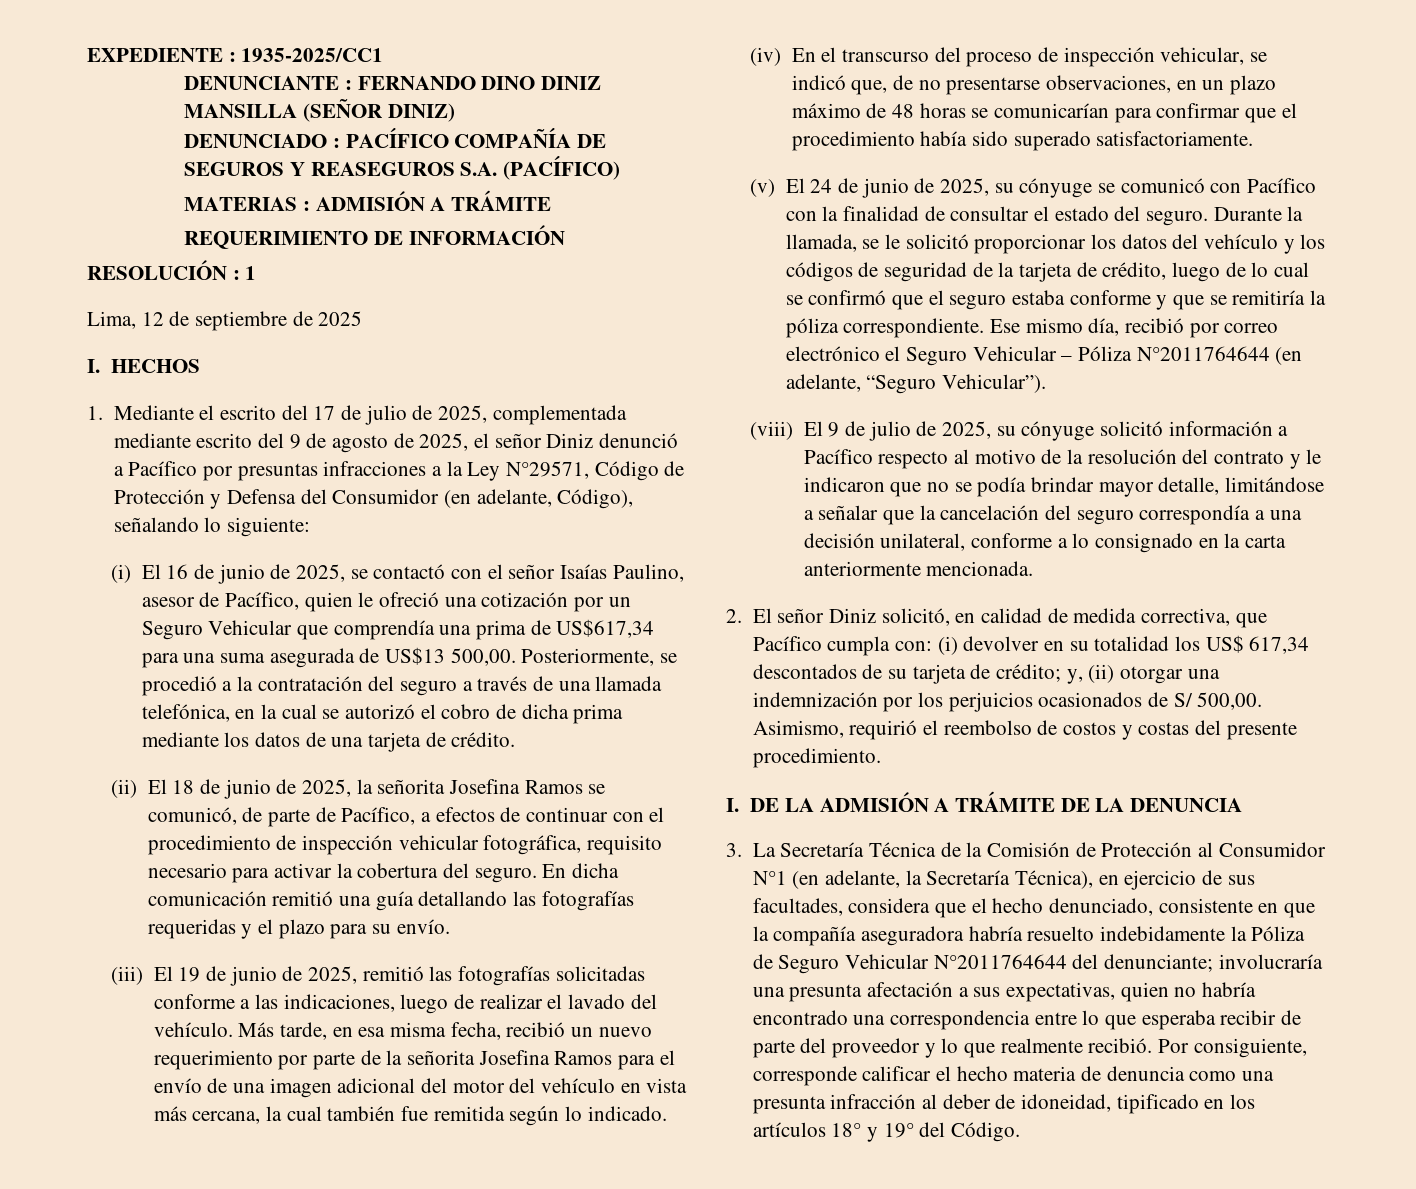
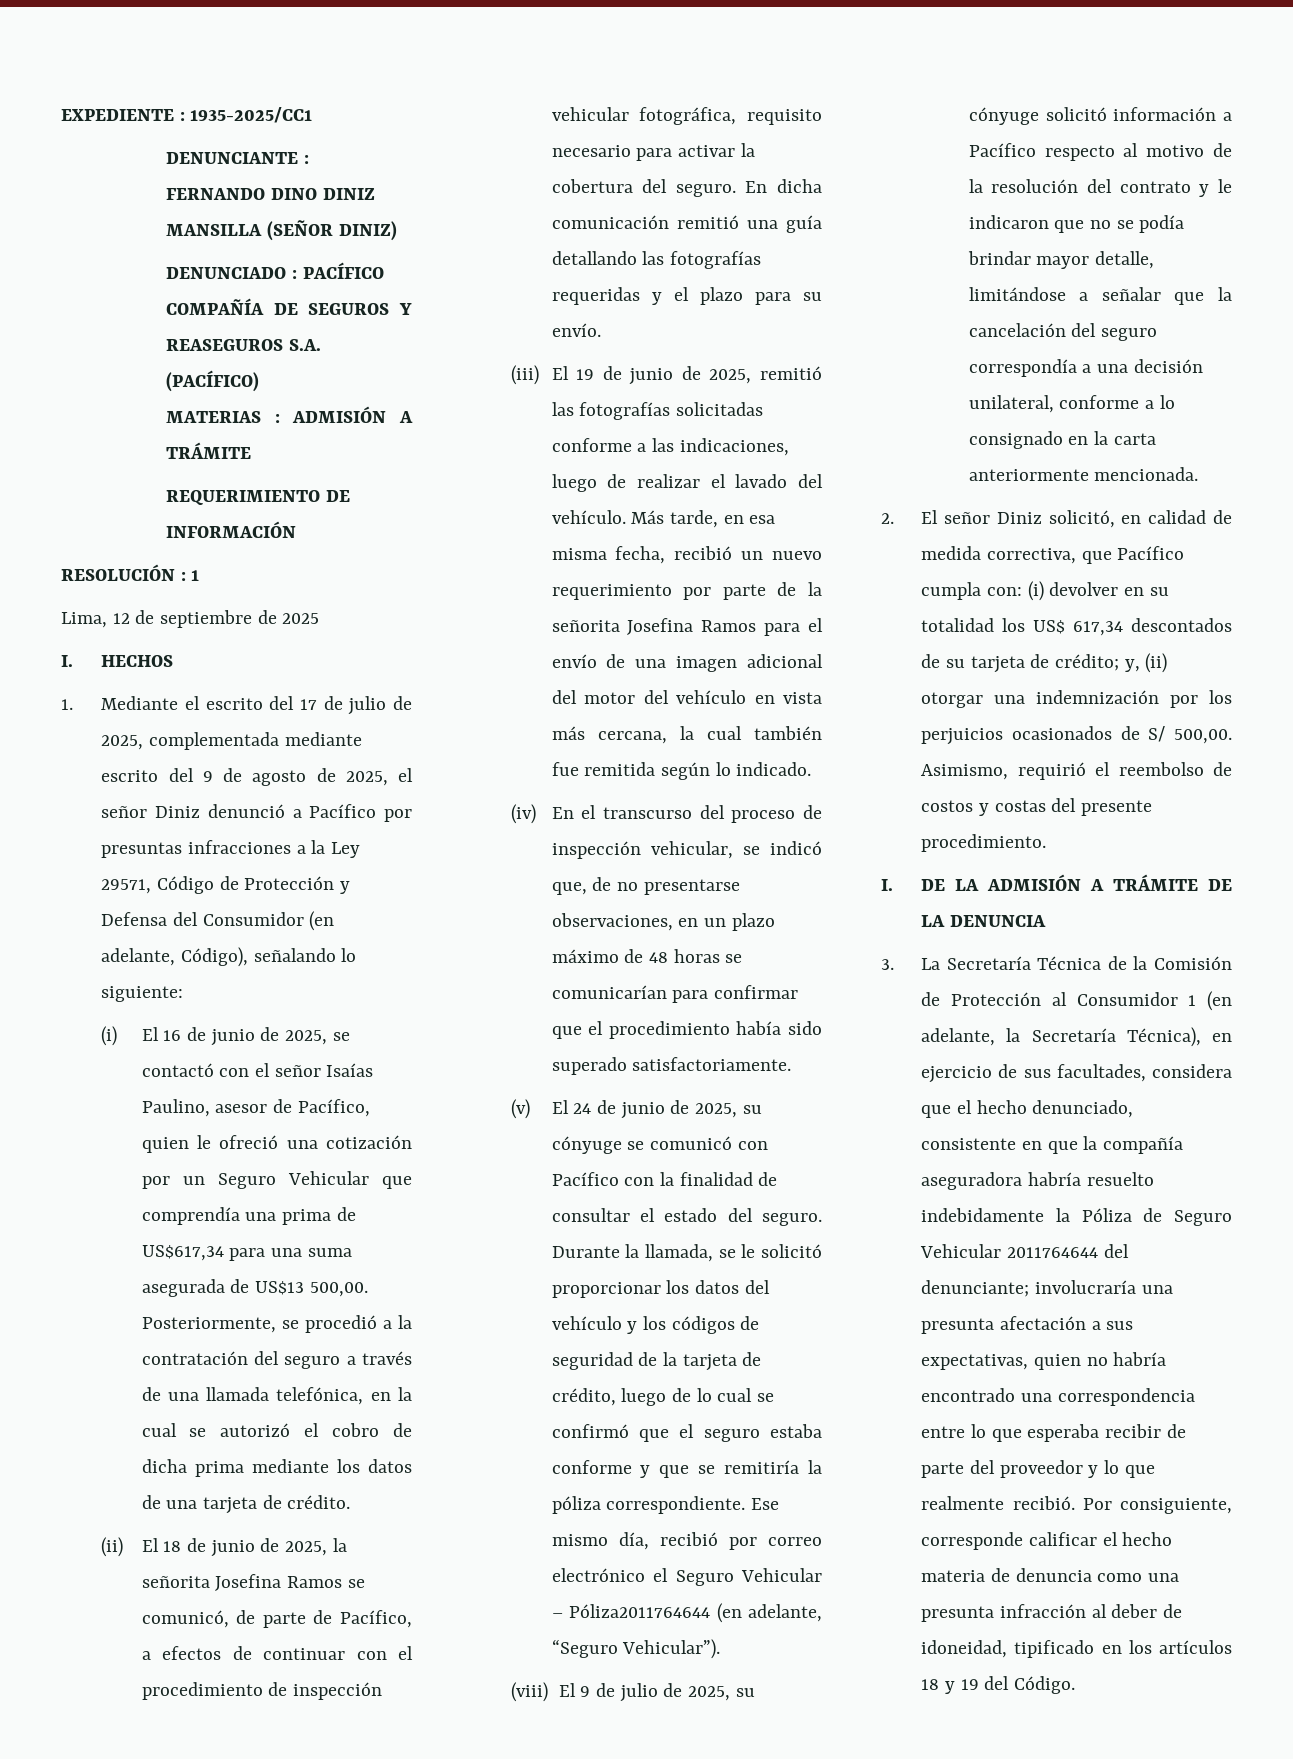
[505,461,589,479] N°29571, -> [101,879,152,894] 29571,
[1078,346,1270,361] Póliza N°2011764644 -> [569,1604,711,1618] Póliza2011764644
[752,871,787,885] N°1 -> [1188,995,1197,1006] 1
[933,954,1067,969] N°2011764644 -> [1006,1247,1098,1258] 2011764644
[831,1123,914,1142] 18° y 19° -> [921,1679,979,1694] 18 y 19

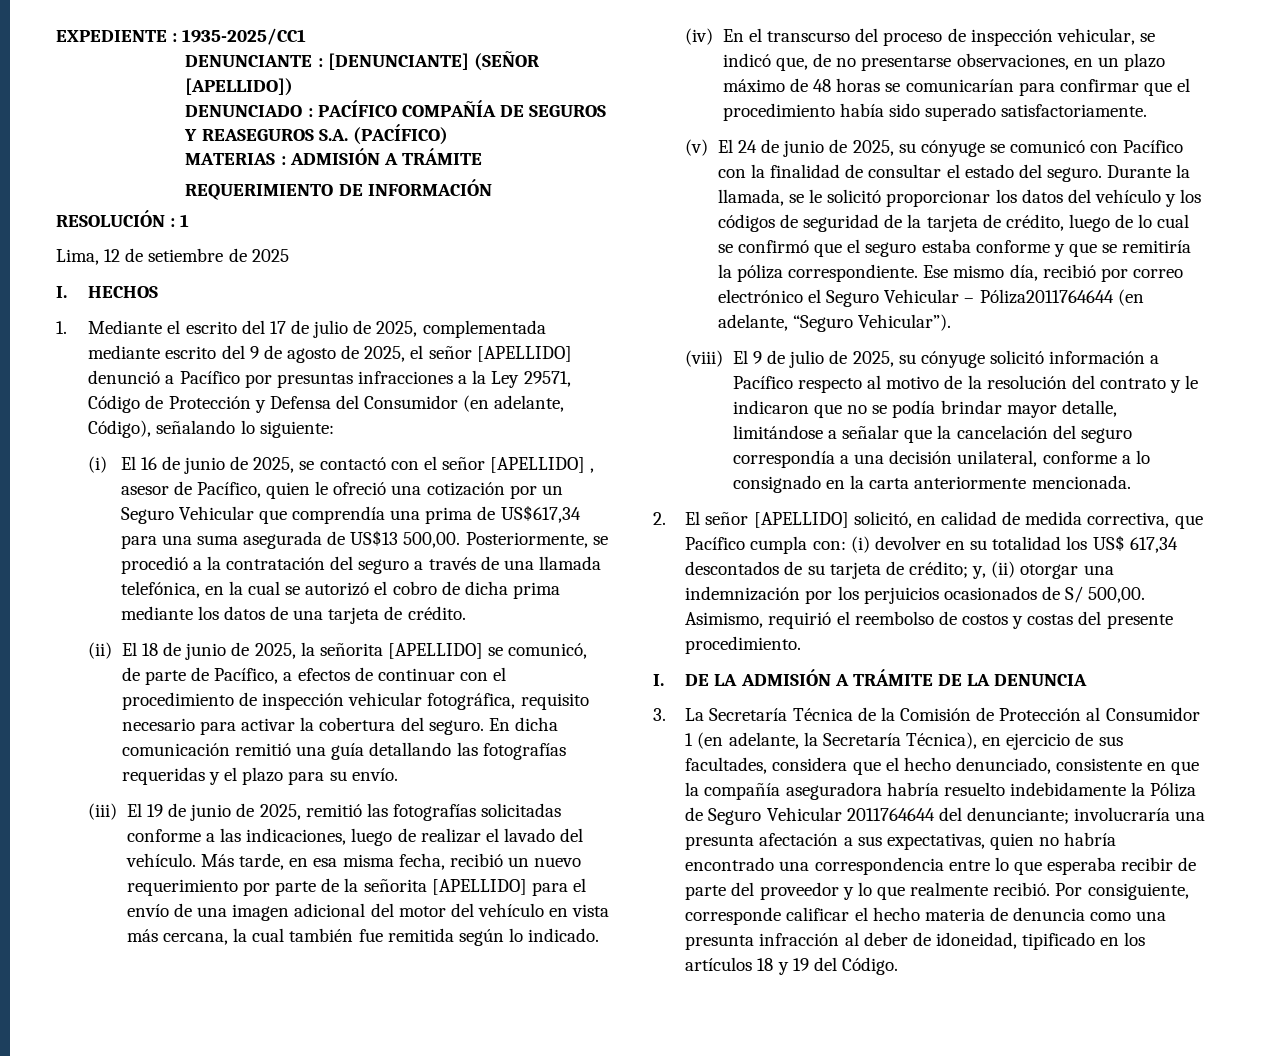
[166,188,375,200] [166,220,397,241] FERNANDO DINO DINIZ MANSILLA (SEÑOR DINIZ) -> [327,51,539,71] [185,78,294,96] [DENUNCIANTE] (SEÑOR [APELLIDO])
[160,610,253,628] septiembre -> [148,248,224,262] setiembre
[155,806,201,818] Diniz -> [476,346,572,362] [APELLIDO]
[326,1063,374,1077] [141,1099,210,1117] Isaías Paulino, -> [490,457,595,473] [APELLIDO] ,
[215,1574,342,1591] Josefina Ramos -> [387,643,483,659] [APELLIDO]
[627,618,757,635] Josefina Ramos -> [431,879,527,895] [APELLIDO]
[996,512,1042,524] Diniz -> [753,512,849,528] [APELLIDO]

